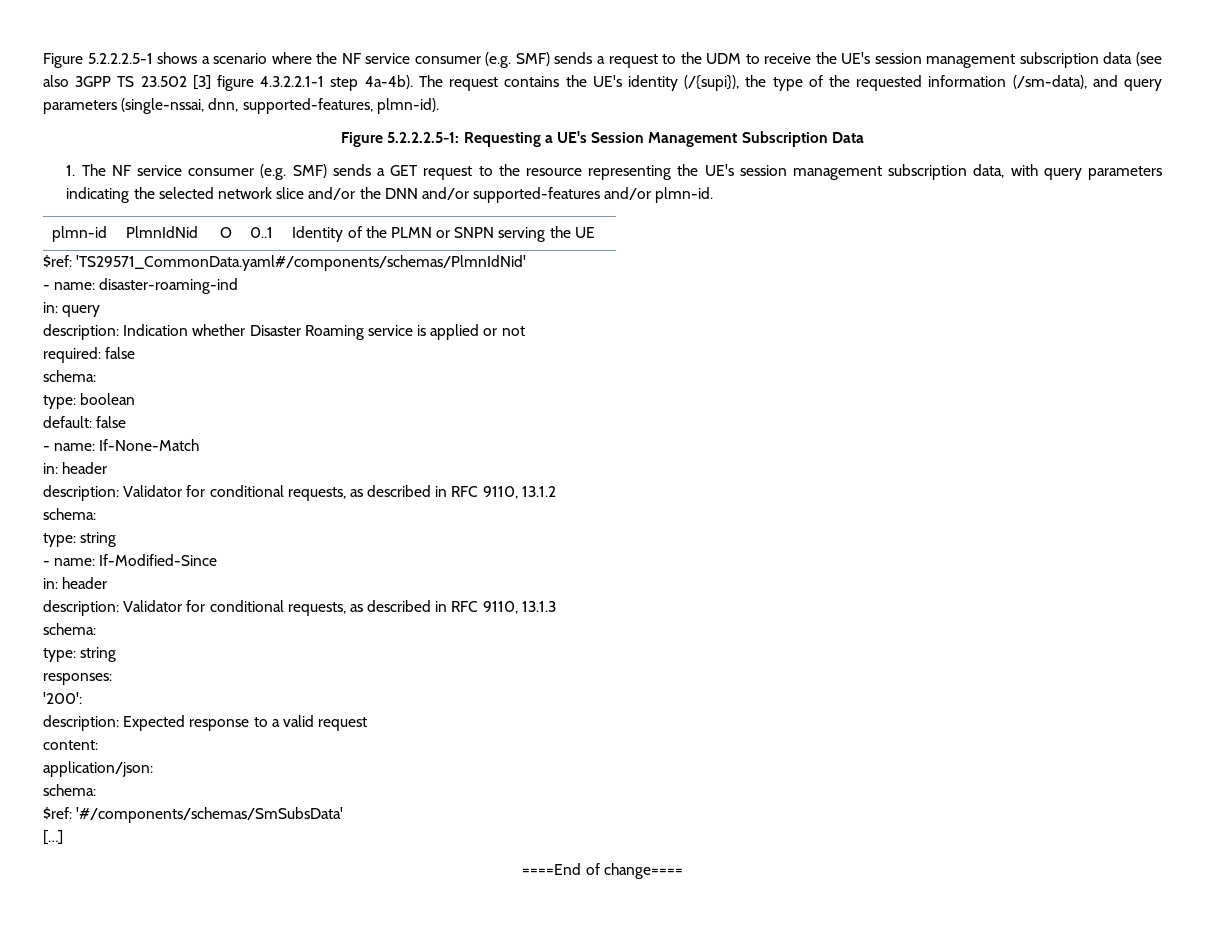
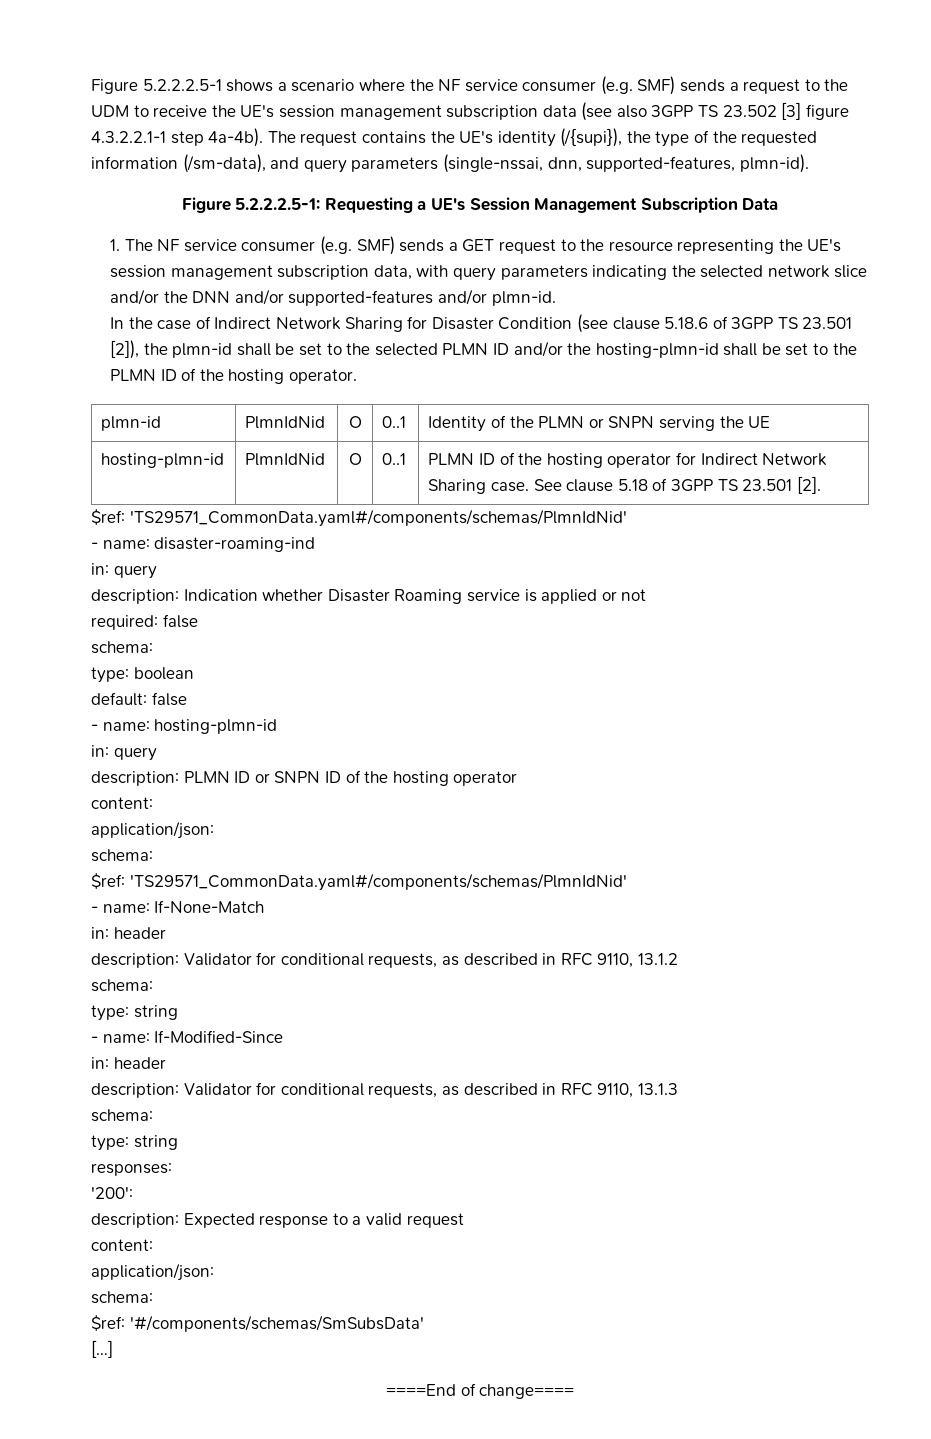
(714, 195) none -> [110,314,853,333] [110,340,857,359] [110,368,357,384] // In the case of Indirect Network Sharing for Disaster Condition (see clause 5.18.6 of 3GPP TS 23.501 [2]), the plmn-id shall be set to the selected PLMN ID and/or the hosting-plmn-id shall be set to the PLMN ID of the hosting operator.
(595, 232) none -> [101,453,225,468] [245,453,326,466] [348,453,362,465] [382,453,407,465] [428,452,828,468] [428,476,821,494] // hosting-plmn-id | PlmnIdNid | O | 0..1 | PLMN ID of the hosting operator for Indirect Network Sharing case. See clause 5.18 of 3GPP TS 23.501 [2].
(127, 422) none -> [91,719,278,734] [91,745,157,761] [91,770,518,786] [91,797,153,809] [91,821,214,839] [91,849,153,862] [91,873,627,891] // - name: hosting-plmn-id // in: query // description: PLMN ID or SNPN ID of the hosting operator // content: // application/json: // schema: // $ref: 'TS29571_CommonData.yaml#/components/schemas/PlmnIdNid'

